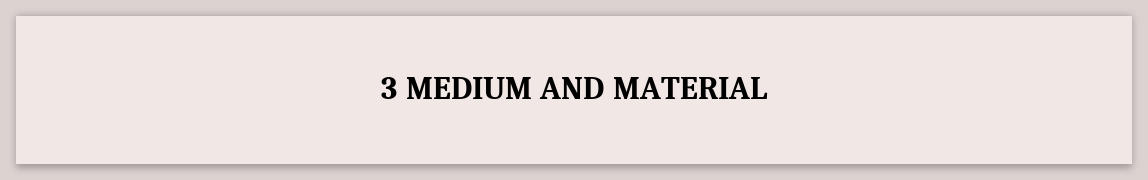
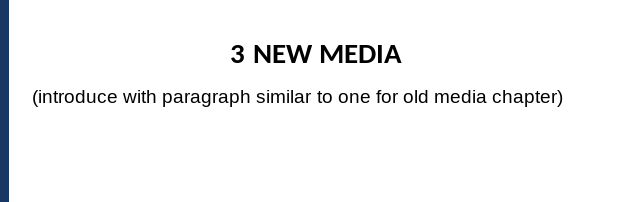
[405,77,768,99] MEDIUM AND MATERIAL -> [252,45,403,63] [32,90,564,107] NEW MEDIA // (introduce with paragraph similar to one for old media chapter)

